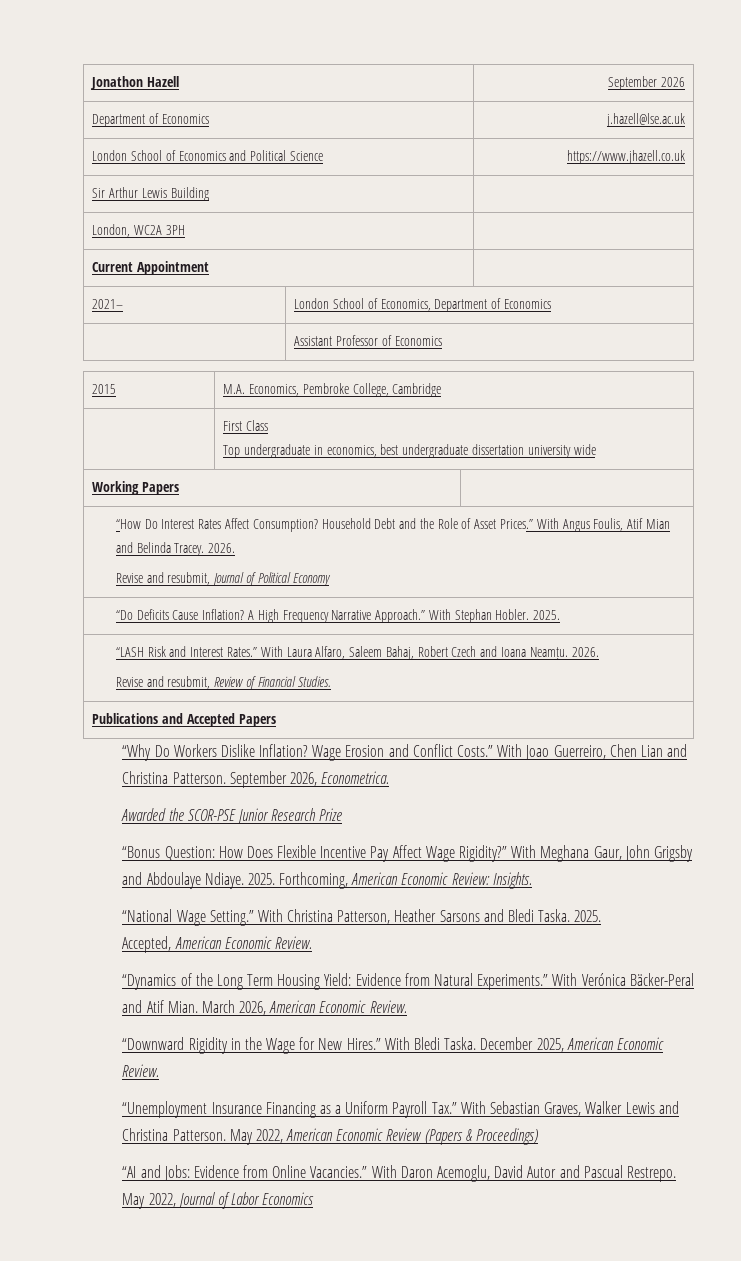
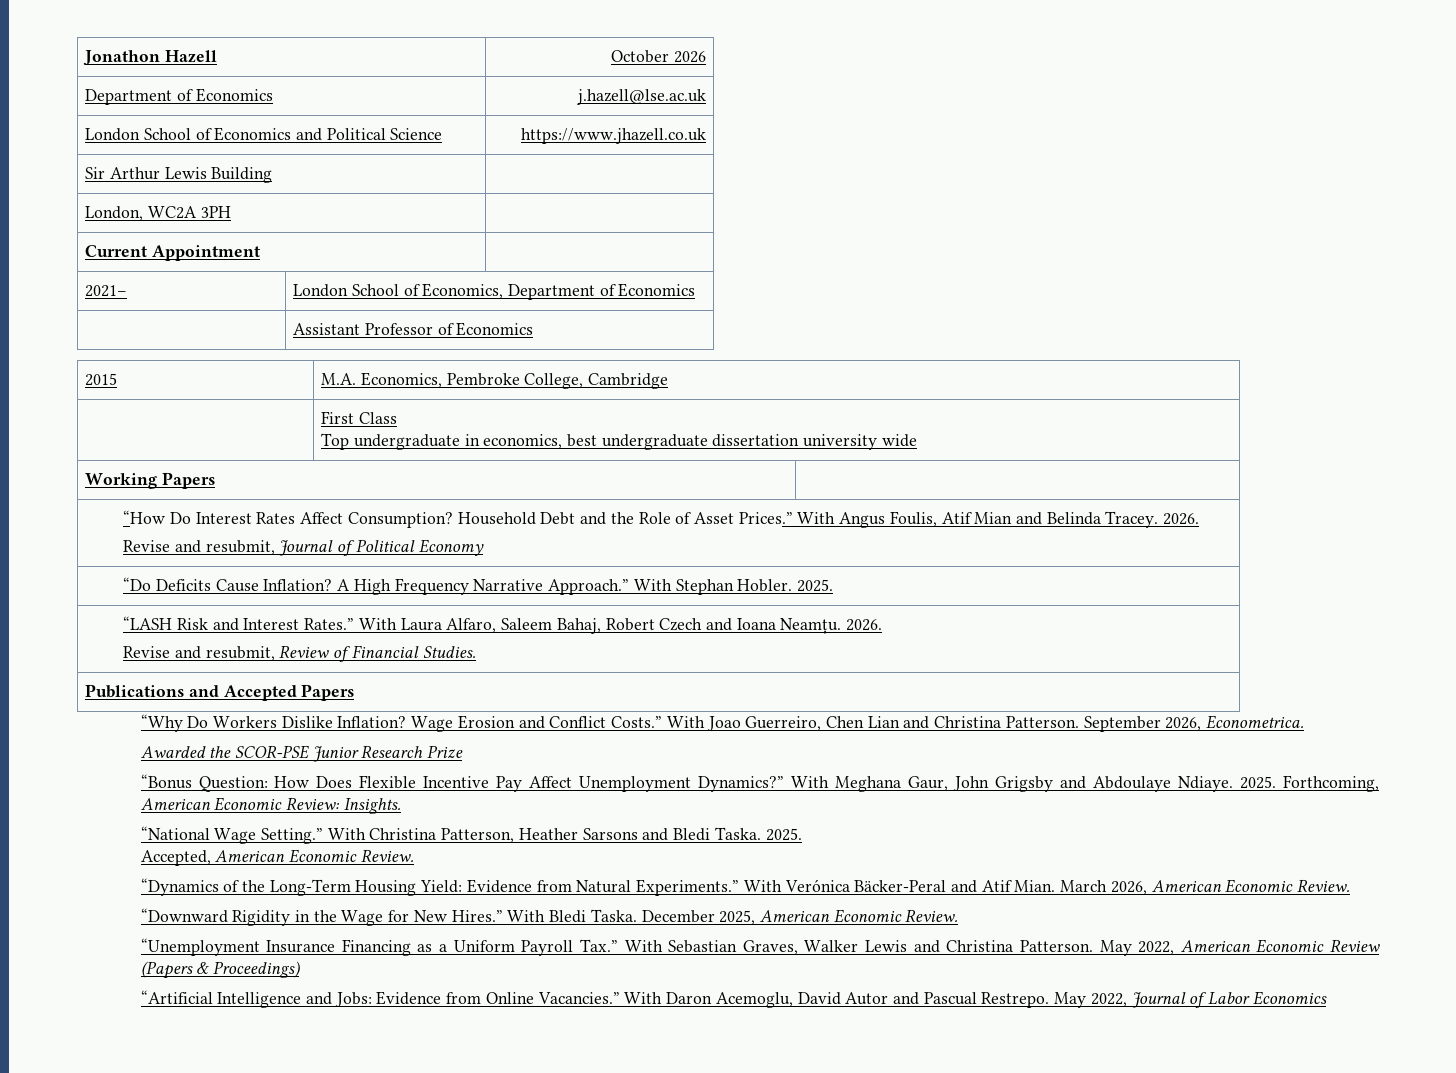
[607,76,657,90] September -> [611,50,670,63] October
[425,845,507,862] Wage Rigidity?” -> [579,776,785,792] Unemployment Dynamics?”
[216,974,274,990] Long Term -> [269,879,351,896] Long-Term
[122,1166,137,1178] “AI -> [140,990,302,1008] “Artificial Intelligence

